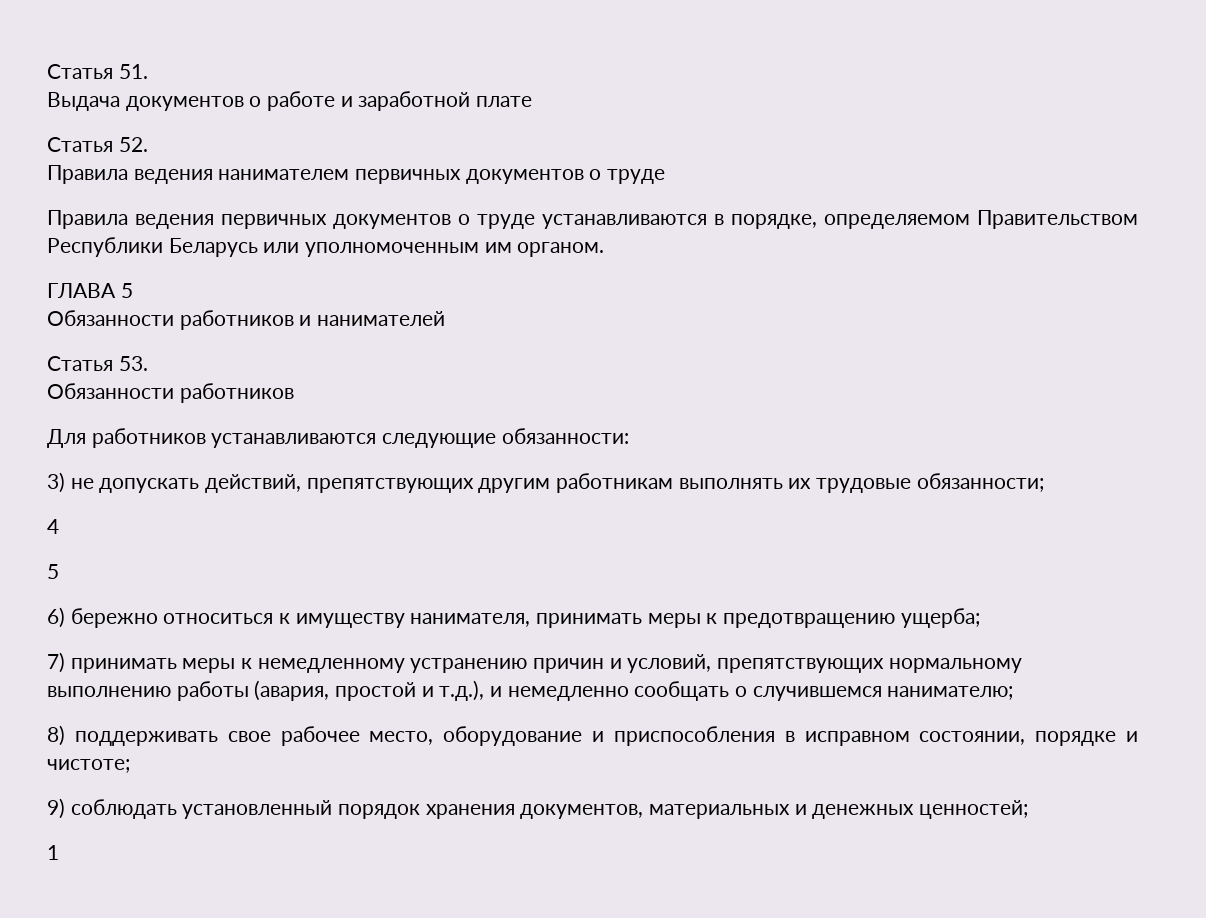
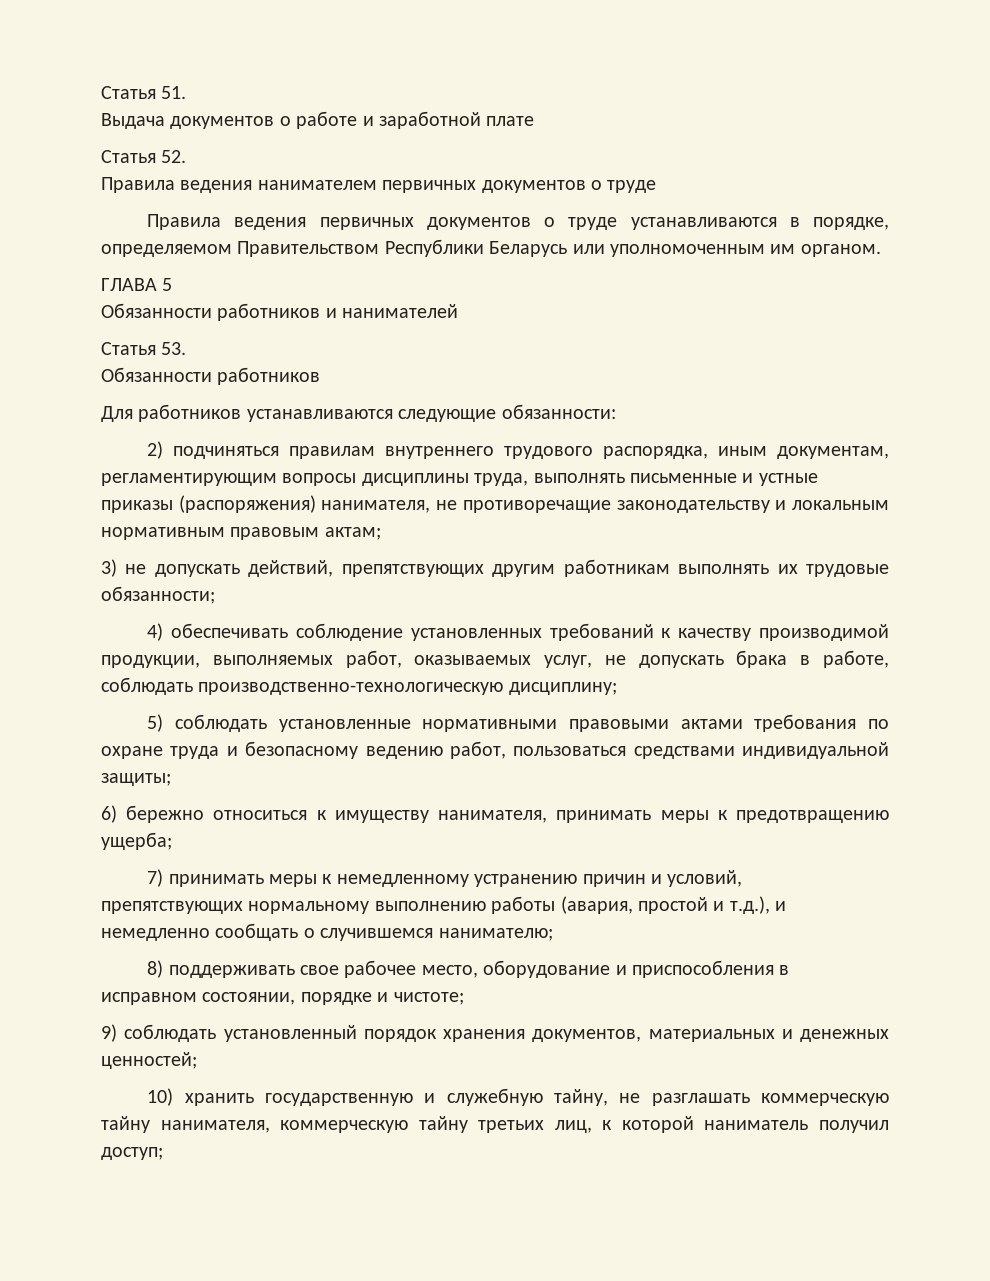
(629, 436) none -> [147,441,889,459] [101,473,818,486] [101,495,889,513] [101,527,381,540] // 2) подчиняться правилам внутреннего трудового распорядка, иным документам, регламентирующим вопросы дисциплины труда, выполнять письменные и устные приказы (распоряжения) нанимателя, не противоречащие законодательству и локальным нормативным правовым актам;
[47,519,59,534] [47,564,59,579] 4 // 5 -> [147,623,889,641] [101,650,890,668] [101,677,617,695] [147,714,889,732] [101,741,889,759] [101,773,171,786] 4) обеспечивать соблюдение установленных требований к качеству производимой продукции, выполняемых работ, оказываемых услуг, не допускать брака в работе, соблюдать производственно-технологическую дисциплину; // 5) соблюдать установленные нормативными правовыми актами требования по охране труда и безопасному ведению работ, пользоваться средствами индивидуальной защиты;
[47,845,59,860] 1 -> [147,1088,889,1106] [101,1116,889,1133] [101,1147,163,1160] 10) хранить государственную и служебную тайну, не разглашать коммерческую тайну нанимателя, коммерческую тайну третьих лиц, к которой наниматель получил доступ;

